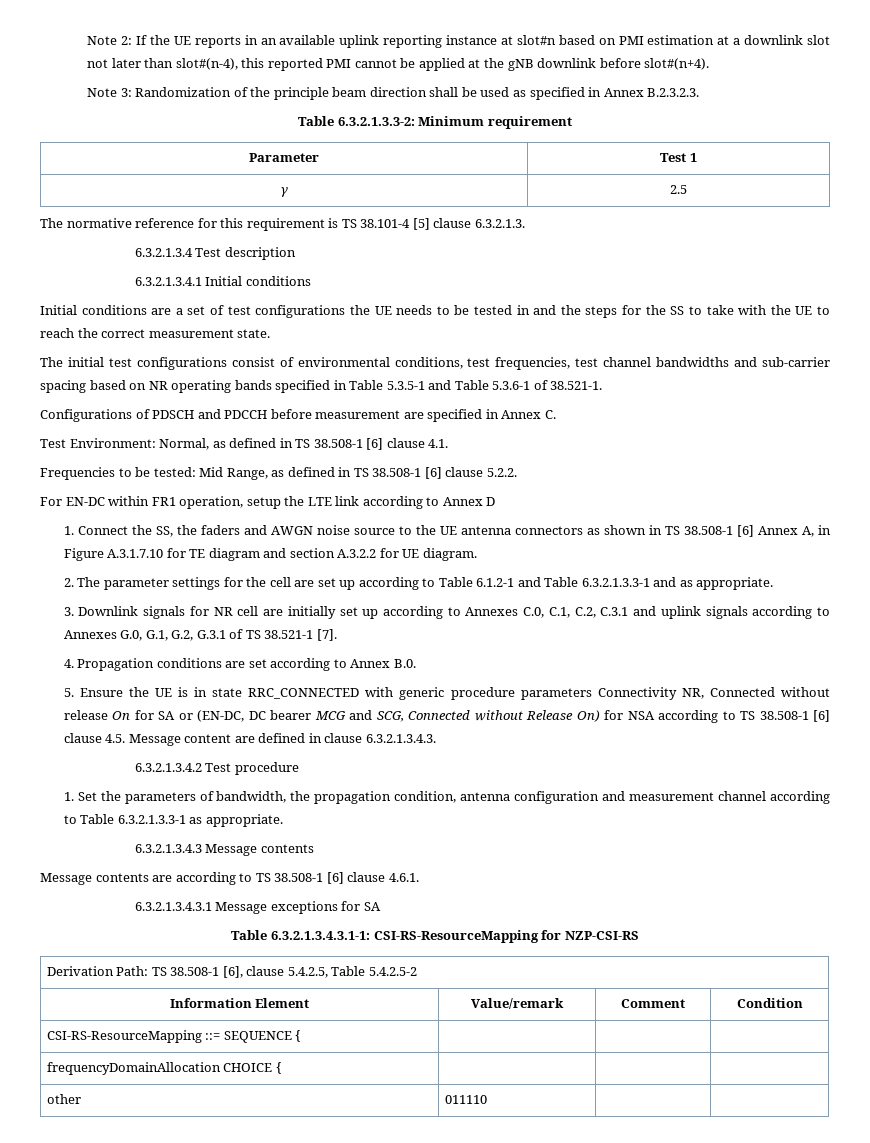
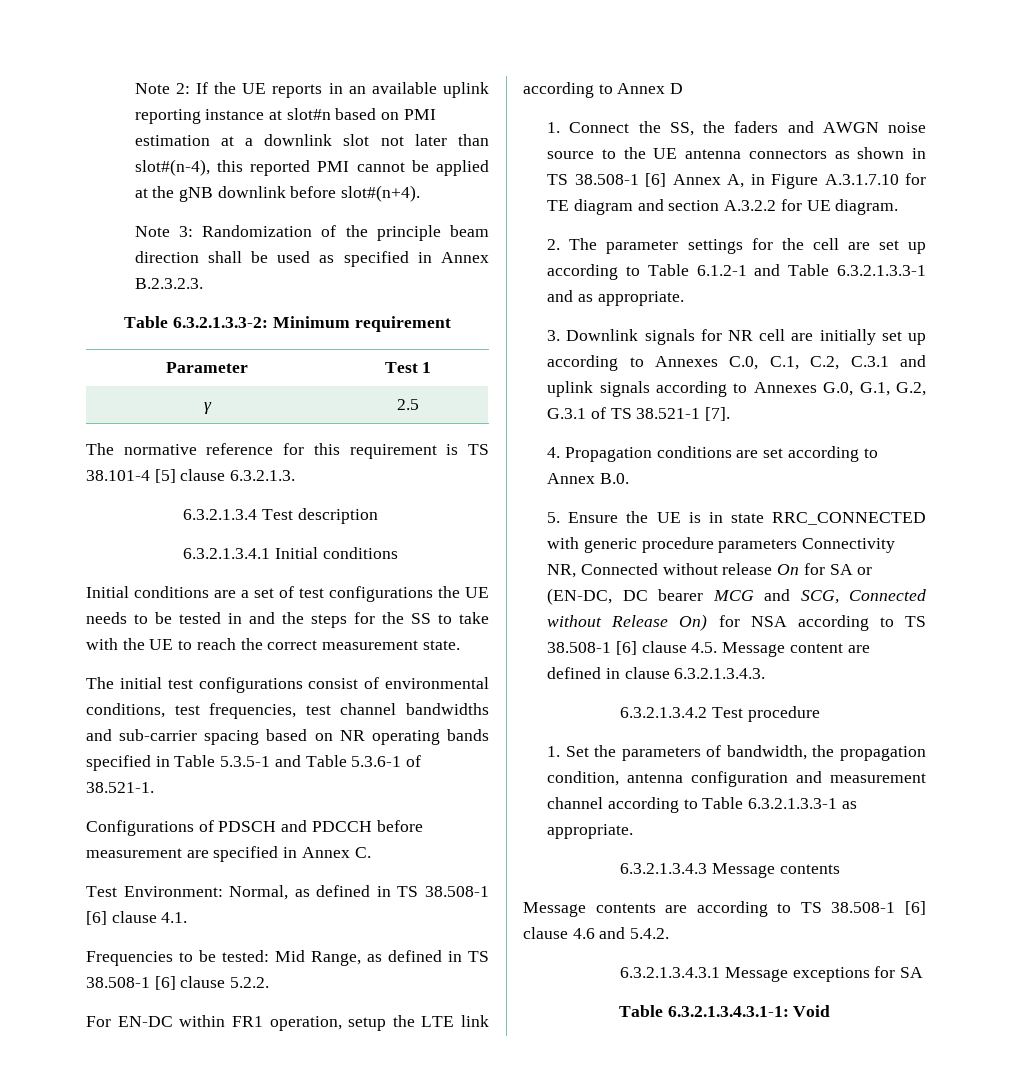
[388,873,419,882] 4.6.1. -> [572,927,670,939] 4.6 and 5.4.2.
[373,930,639,943] [46,966,417,978] [169,998,310,1008] [471,998,564,1009] [621,999,685,1008] [736,998,803,1008] [46,1030,302,1043] [46,1062,282,1075] [46,1094,81,1104] [444,1095,487,1104] CSI-RS-ResourceMapping for NZP-CSI-RS // Derivation Path: TS 38.508-1 [6], clause 5.4.2.5, Table 5.4.2.5-2 // Information Element | Value/remark | Comment | Condition // CSI-RS-ResourceMapping ::= SEQUENCE { | | | // frequencyDomainAllocation CHOICE { | | | // other | 011110 | | -> [793,1005,831,1017] Void

